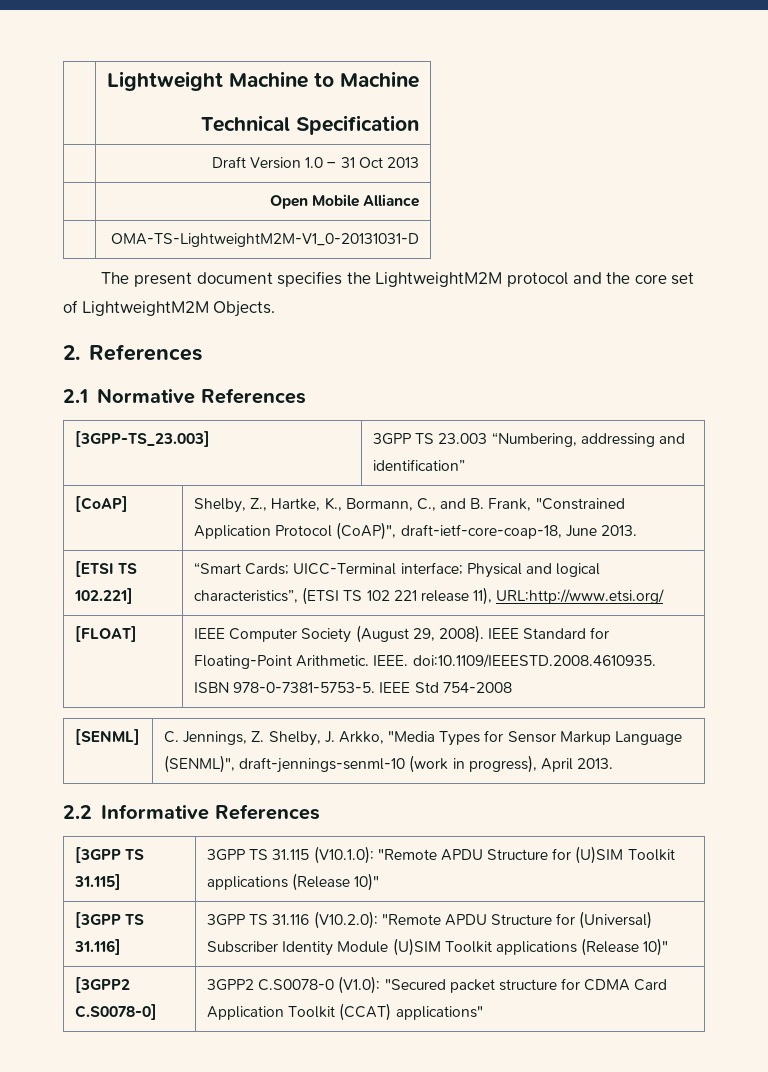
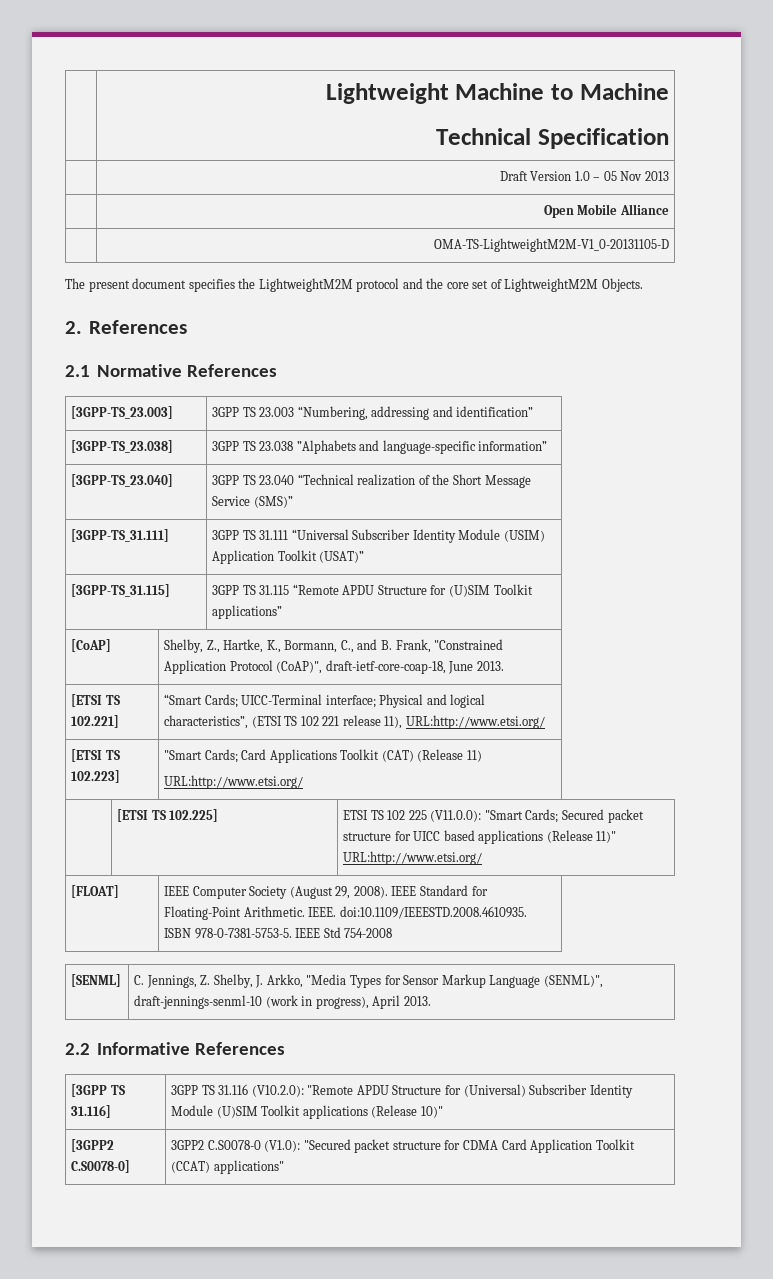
[340,157,383,168] 31 Oct -> [603,171,643,181] 05 Nov
[111,233,420,247] OMA-TS-LightweightM2M-V1_0-20131031-D -> [433,238,669,252] OMA-TS-LightweightM2M-V1_0-20131105-D
(465, 465) none -> [71,440,174,453] [212,440,548,454] [71,474,174,487] [212,474,531,488] [212,496,293,508] [71,529,170,542] [212,529,545,543] [212,550,365,564] [71,584,171,597] [212,584,533,597] [212,605,283,619] // [3GPP-TS_23.038] | 3GPP TS 23.038 ”Alphabets and language-specific information” // [3GPP-TS_23.040] | 3GPP TS 23.040 “Technical realization of the Short Message Service (SMS)” // [3GPP-TS_31.111] | 3GPP TS 31.111 “Universal Subscriber Identity Module (USIM) Application Toolkit (USAT)” // [3GPP-TS_31.115] | 3GPP TS 31.115 “Remote APDU Structure for (U)SIM Toolkit applications”
(665, 596) none -> [71,749,120,762] [71,770,121,783] [164,749,482,763] [164,775,304,789] [117,809,219,822] [343,809,644,823] [343,830,617,844] [343,851,483,865] // [ETSI TS 102.223] | "Smart Cards; Card Applications Toolkit (CAT) (Release 11) // URL:http://www.etsi.org/ // | [ETSI TS 102.225] | ETSI TS 102 225 (V11.0.0): "Smart Cards; Secured packet structure for UICC based applications (Release 11)" URL:http://www.etsi.org/
[74,847,145,863] [73,874,121,890] [206,846,675,864] [206,873,380,891] // [3GPP TS 31.115] | 3GPP TS 31.115 (V10.1.0): "Remote APDU Structure for (U)SIM Toolkit applications (Release 10)" -> (285, 1048) none

